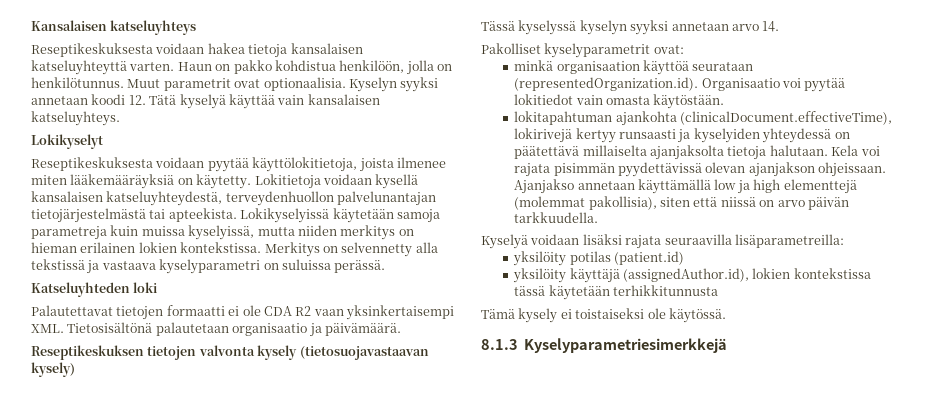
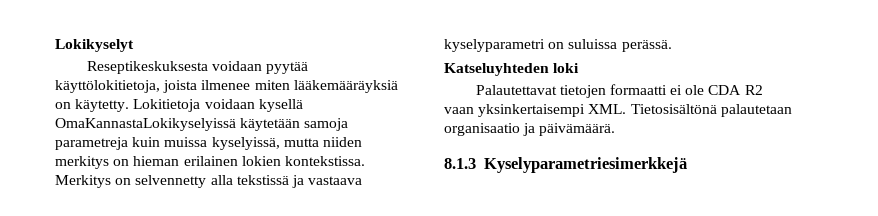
[31,20,197,35] [31,43,363,58] [31,60,452,75] [31,77,439,92] [31,94,380,109] [31,111,120,126] Kansalaisen katseluyhteys // Reseptikeskuksesta voidaan hakea tietoja kansalaisen katseluyhteyttä varten. Haun on pakko kohdistua henkilöön, jolla on henkilötunnus. Muut parametrit ovat optionaalisia. Kyselyn syyksi annetaan koodi 12. Tätä kyselyä käyttää vain kansalaisen katseluyhteys. // -> (55, 45) none
[31,191,437,206] [31,208,330,223] kansalaisen katseluyhteydestä, terveydenhuollon palvelunantajan tietojärjestelmästä tai apteekista. Lokikyselyissä -> [55,118,236,131] OmaKannastaLokikyselyissä
[31,345,429,360] [31,362,75,377] [481,20,780,35] [481,43,684,58] [514,60,754,75] [514,77,846,92] [514,94,725,109] [514,111,893,126] [514,128,850,143] [514,145,880,160] [514,162,887,177] [514,179,857,194] [514,196,849,210] [514,212,599,223] [481,234,844,249] [513,251,685,266] [513,268,871,283] [514,285,719,300] [481,308,726,323] // Reseptikeskuksen tietojen valvonta kysely (tietosuojavastaavan kysely) // Tässä kyselyssä kyselyn syyksi annetaan arvo 14. // Pakolliset kyselyparametrit ovat: // minkä organisaation käyttöä seurataan (representedOrganization.id). Organisaatio voi pyytää lokitiedot vain omasta käytöstään. // lokitapahtuman ajankohta (clinicalDocument.effectiveTime), lokirivejä kertyy runsaasti ja kyselyiden yhteydessä on päätettävä millaiselta ajanjaksolta tietoja halutaan. Kela voi rajata pisimmän pyydettävissä olevan ajanjakson ohjeissaan. Ajanjakso annetaan käyttämällä low ja high elementtejä (molemmat pakollisia), siten että niissä on arvo päivän tarkkuudella. // Kyselyä voidaan lisäksi rajata seuraavilla lisäparametreilla: // yksilöity potilas (patient.id) // yksilöity käyttäjä (assignedAuthor.id), lokien kontekstissa tässä käytetään terhikkitunnusta // Tämä kysely ei toistaiseksi ole käytössä. -> (616, 129) none

